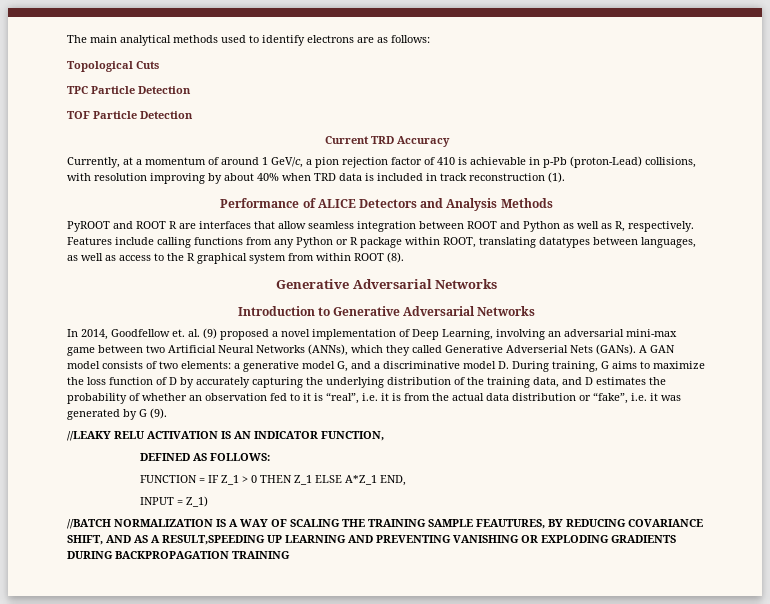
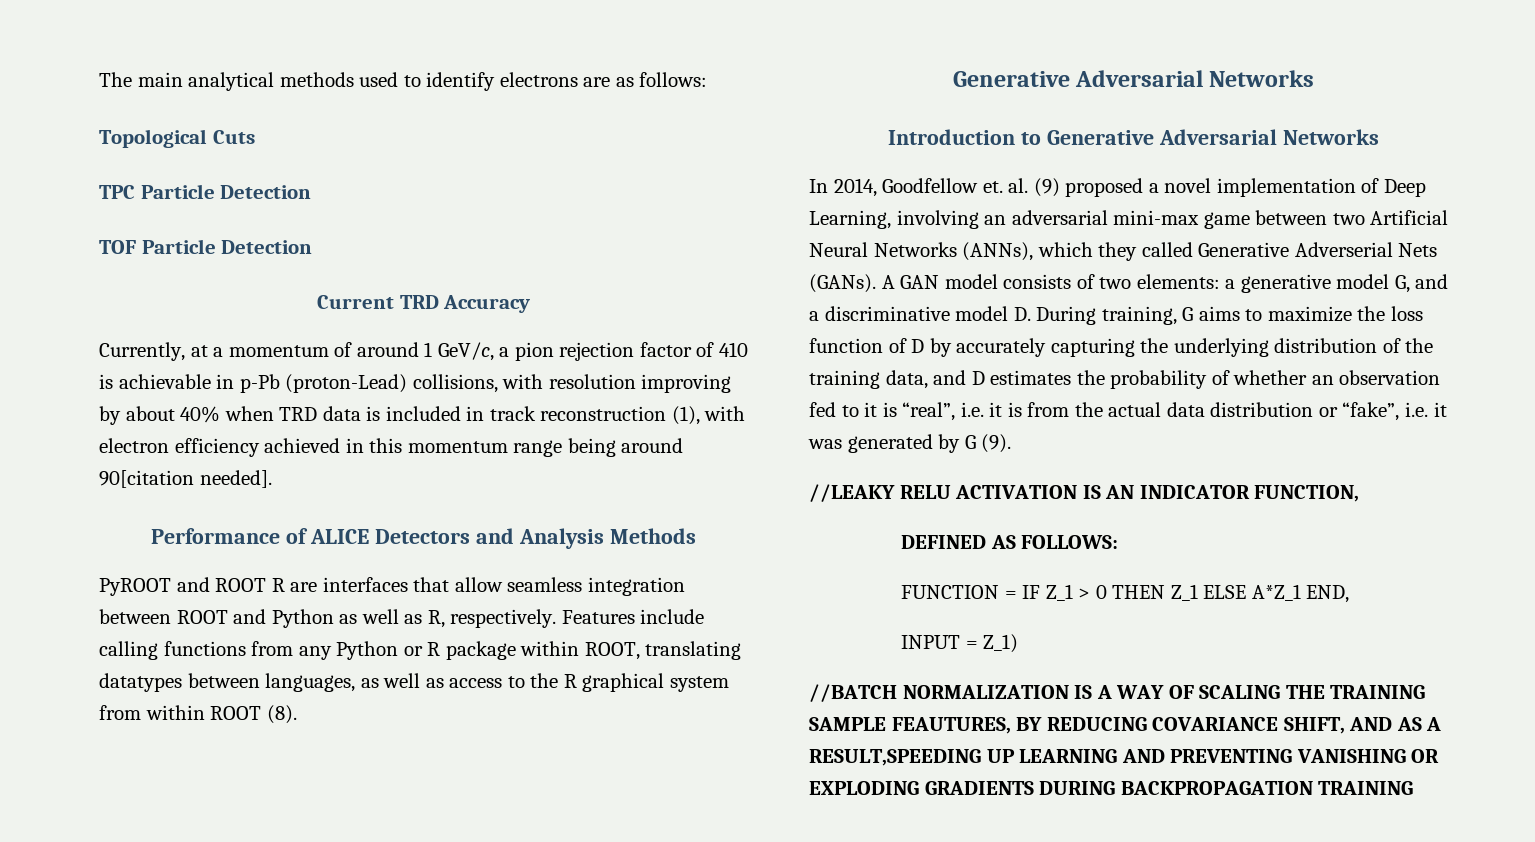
[548,172,565,183] (1). -> [671,406,746,425] [99,438,684,457] [99,470,272,488] (1), with electron efficiency achieved in this momentum range being around 90[citation needed].

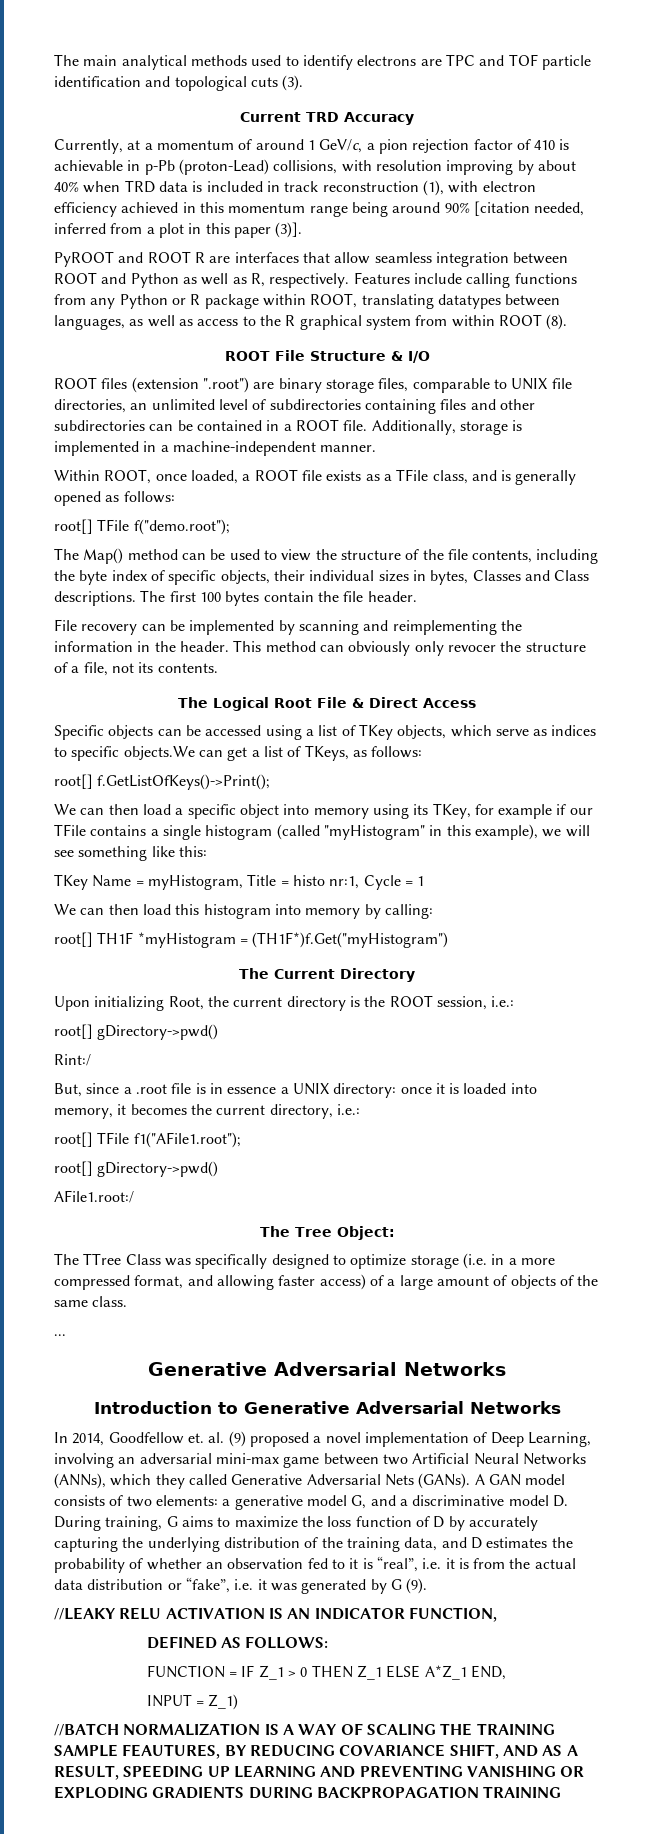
[615,72,708,87] [99,129,255,148] [99,184,312,199] [99,239,313,254] as follows: // Topological Cuts // TPC Particle Detection // TOF Particle Detection -> [445,54,591,70] [54,75,304,91] TPC and TOF particle identification and topological cuts (3).
[99,470,272,488] [151,528,696,549] 90[citation needed]. // Performance of ALICE Detectors and Analysis Methods -> [444,201,585,216] [54,222,303,238] 90% [citation needed, inferred from a plot in this paper (3)].
(297, 714) none -> [224,350,430,363] [54,377,572,393] [54,399,535,414] [54,419,523,435] [54,441,377,456] [54,469,577,485] [54,491,175,506] [54,519,230,535] [54,548,599,564] [54,570,590,585] [54,590,417,606] [54,619,522,635] [54,640,586,656] [54,662,218,676] [178,697,476,711] [54,724,597,740] [54,745,423,761] [54,774,271,790] [54,803,593,819] [54,824,590,840] [54,846,207,861] [54,874,425,890] [54,904,433,919] [54,932,449,948] [239,968,415,982] [54,995,515,1011] [54,1024,219,1040] [54,1054,91,1066] [54,1083,537,1098] [54,1104,360,1119] [54,1132,241,1148] [54,1161,219,1177] [54,1190,134,1203] [259,1226,395,1240] [54,1253,555,1269] [54,1274,599,1290] [54,1296,128,1307] [54,1334,66,1336] // ROOT File Structure & I/O // ROOT files (extension ".root") are binary storage files, comparable to UNIX file directories, an unlimited level of subdirectories containing files and other subdirectories can be contained in a ROOT file. Additionally, storage is implemented in a machine-independent manner. // Within ROOT, once loaded, a ROOT file exists as a TFile class, and is generally opened as follows: // root[] TFile f("demo.root"); // The Map() method can be used to view the structure of the file contents, including the byte index of specific objects, their individual sizes in bytes, Classes and Class descriptions. The first 100 bytes contain the file header. // File recovery can be implemented by scanning and reimplementing the information in the header. This method can obviously only revocer the structure of a file, not its contents. // The Logical Root File & Direct Access // Specific objects can be accessed using a list of TKey objects, which serve as indices to specific objects.We can get a list of TKeys, as follows: // root[] f.GetListOfKeys()->Print(); // We can then load a specific object into memory using its TKey, for example if our TFile contains a single histogram (called "myHistogram" in this example), we will see something like this: // TKey Name = myHistogram, Title = histo nr:1, Cycle = 1 // We can then load this histogram into memory by calling: // root[] TH1F *myHistogram = (TH1F*)f.Get("myHistogram") // The Current Directory // Upon initializing Root, the current directory is the ROOT session, i.e.: // root[] gDirectory->pwd() // Rint:/ // But, since a .root file is in essence a UNIX directory: once it is loaded into memory, it becomes the current directory, i.e.: // root[] TFile f1("AFile1.root"); // root[] gDirectory->pwd() // AFile1.root:/ // The Tree Object: // The TTree Class was specifically designed to optimize storage (i.e. in a more compressed format, and allowing faster access) of a large amount of objects of the same class. // ...
[1294,242,1393,257] Adverserial -> [306,1474,381,1485] Adversarial
[809,749,981,766] RESULT,SPEEDING -> [54,1765,204,1780] RESULT, SPEEDING

